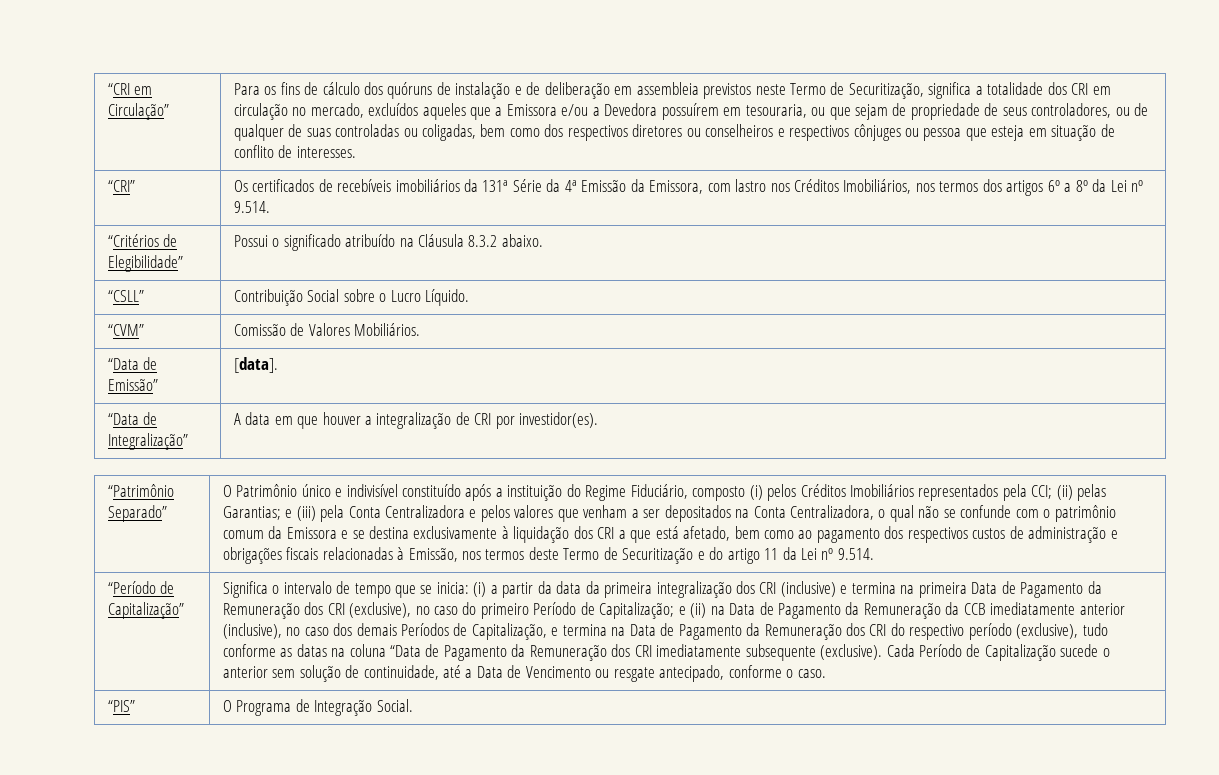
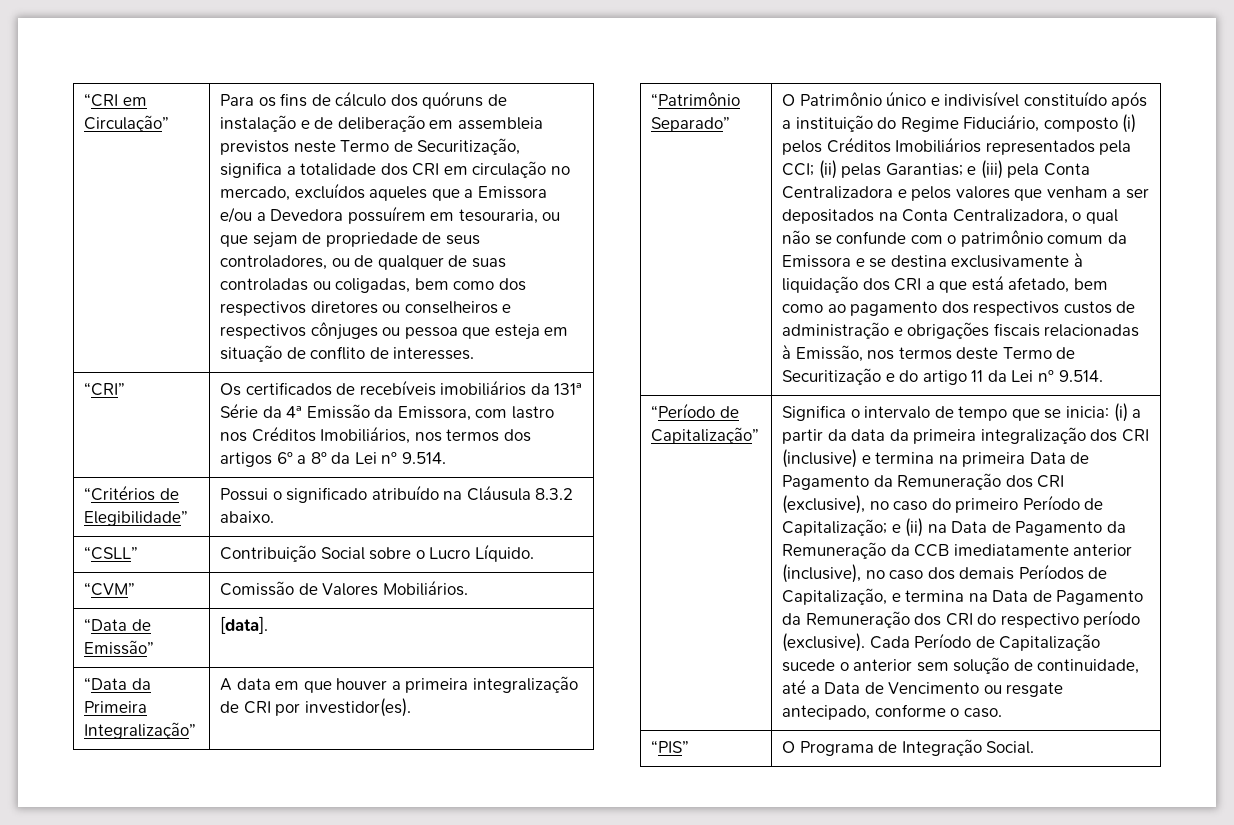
[143,412,158,425] de -> [131,678,151,690] [83,701,147,713] da Primeira
(373, 420) none -> [405,678,469,693] primeira
[1016,623,1108,639] [222,644,816,661] (exclusive), tudo conforme as datas na coluna “Data de Pagamento da Remuneração dos CRI imediatamente subsequente -> (1141, 619) none

